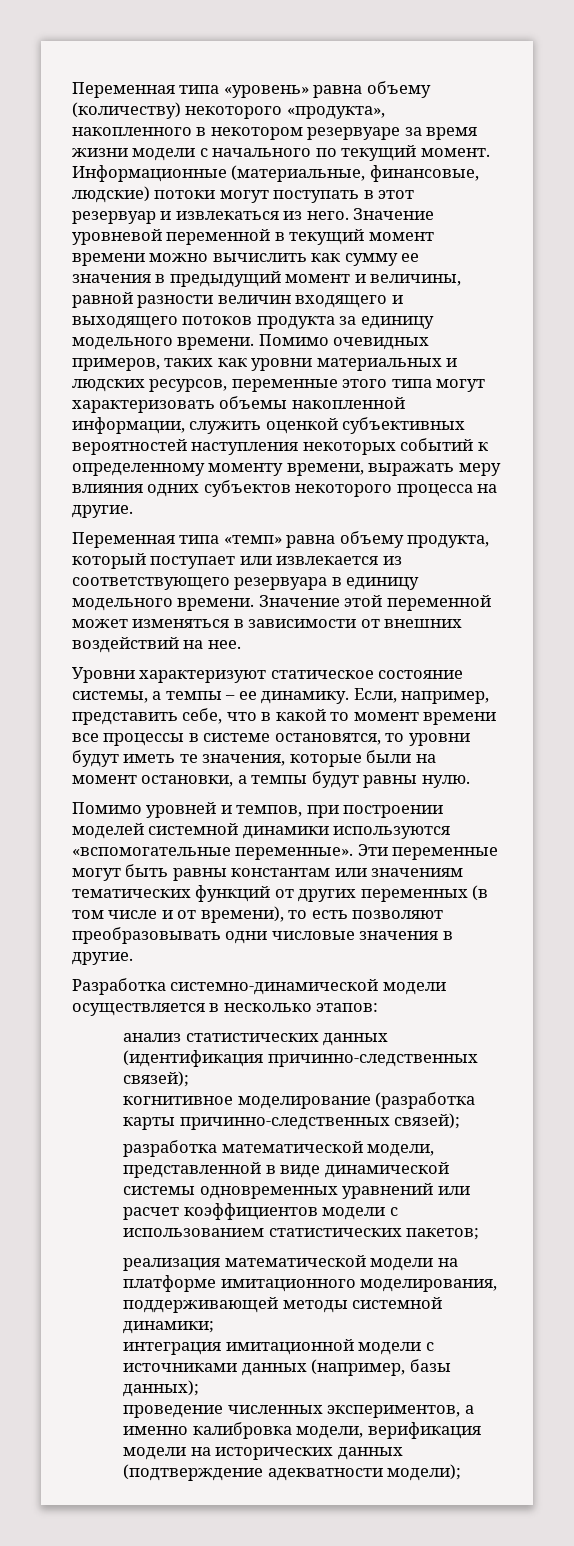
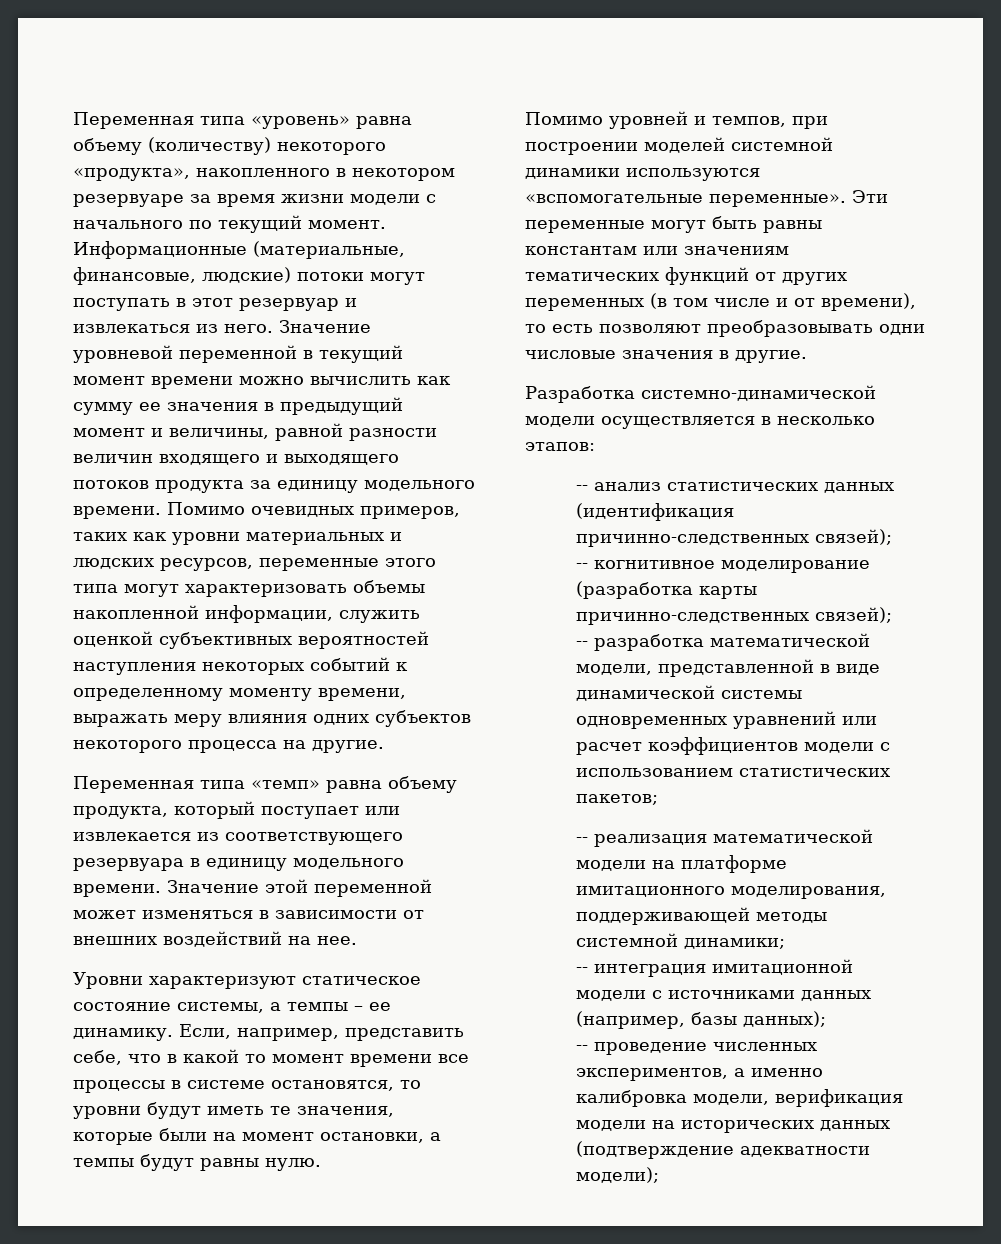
(379, 1007) none -> [575,485,588,491] --
(190, 1079) none -> [575,563,588,569] --
(461, 1121) none -> [575,641,588,647] --
(480, 1234) none -> [575,837,588,843] --
(215, 1327) none -> [575,967,588,973] --
(200, 1388) none -> [575,1045,588,1051] --

